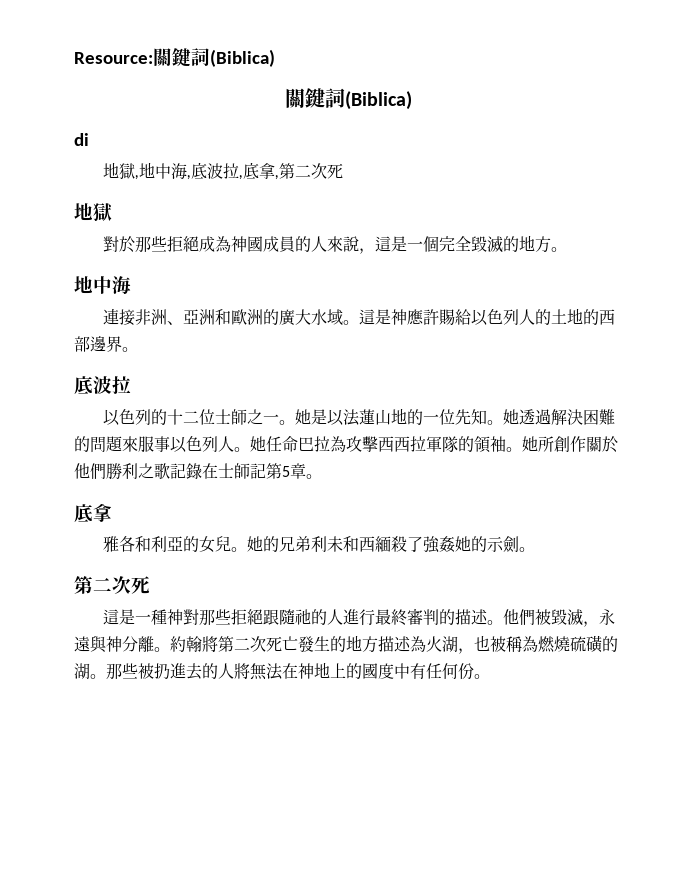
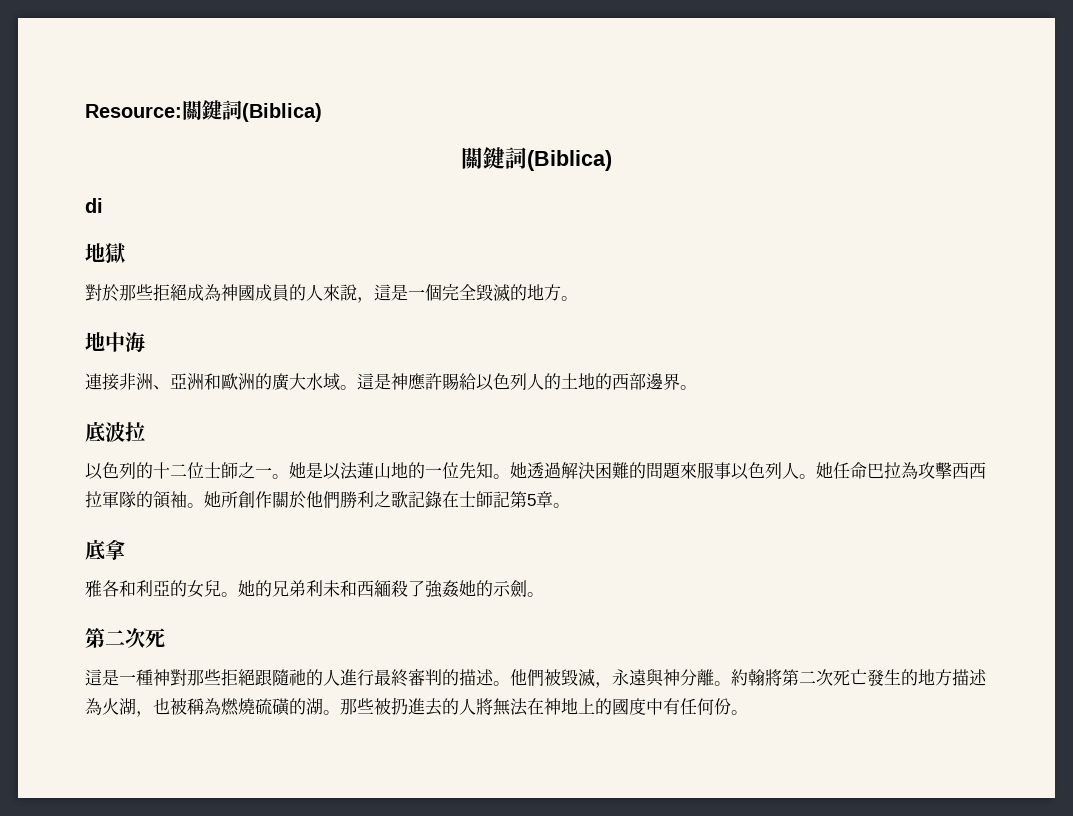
[103,162,344,180] // 地獄,地中海,底波拉,底拿,第二次死 -> (103, 205) none

